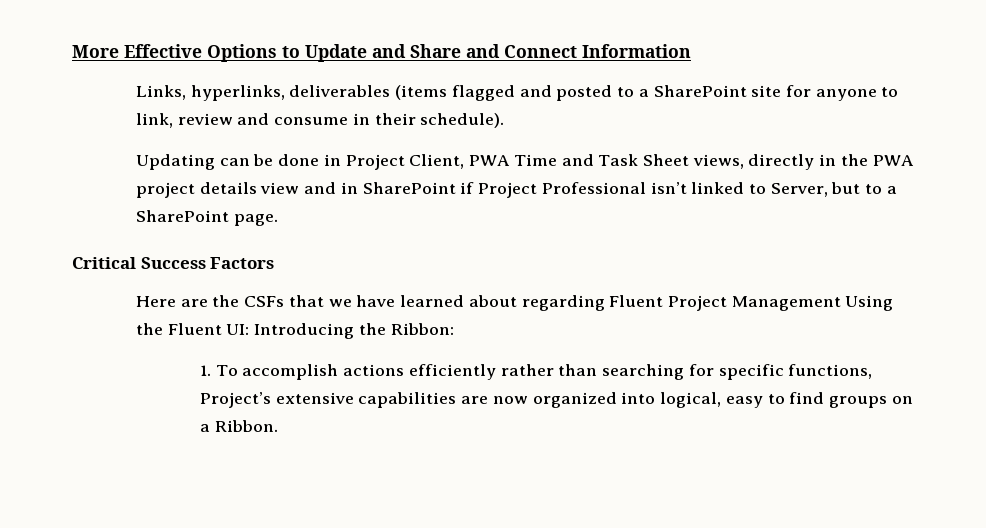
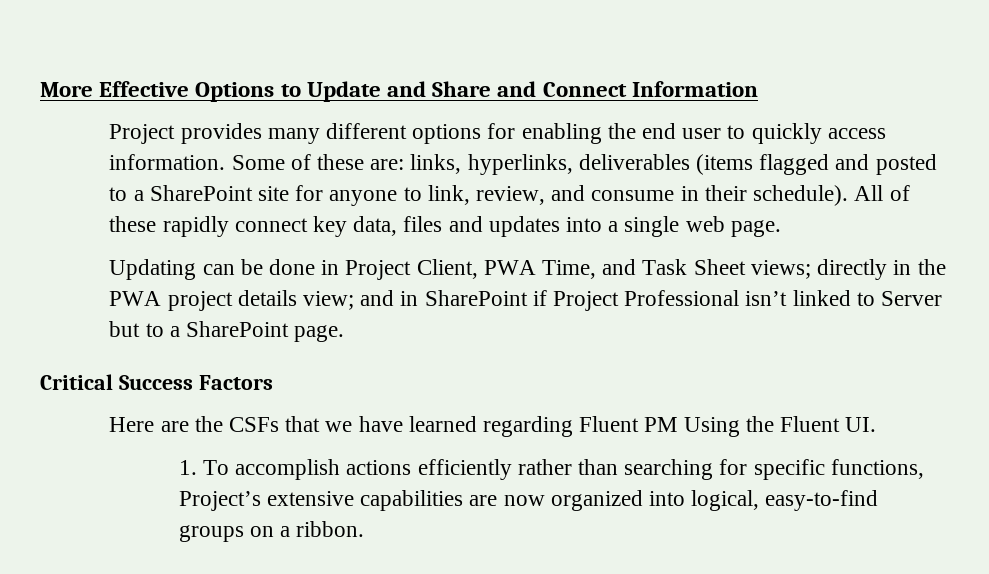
[136,85,187,100] Links, -> [109,123,886,144] [109,154,462,174] Project provides many different options for enabling the end user to quickly access information. Some of these are: links,
[177,113,233,125] review -> [476,186,546,205] review,
(505, 120) none -> [854,185,910,201] [109,216,781,237] All of these rapidly connect key data, files and updates into a single web page.
[513,154,557,166] Time -> [542,260,597,279] Time,
[692,154,744,169] views, -> [750,260,811,279] views;
[260,182,300,194] view -> [303,291,355,310] view;
[770,183,828,197] Server, -> [881,291,943,306] Server
[468,295,517,307] about -> (477, 424) none
[667,295,841,311] Project Management -> [644,417,678,432] PM
[226,323,454,339] UI: Introducing the Ribbon: -> [845,417,877,432] UI.
[725,392,825,408] easy to find -> [765,490,879,511] easy-to-find
[214,420,278,432] Ribbon. -> [296,521,365,537] ribbon.

